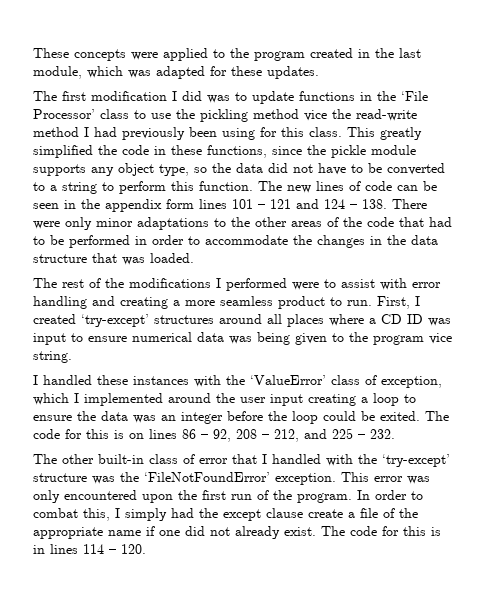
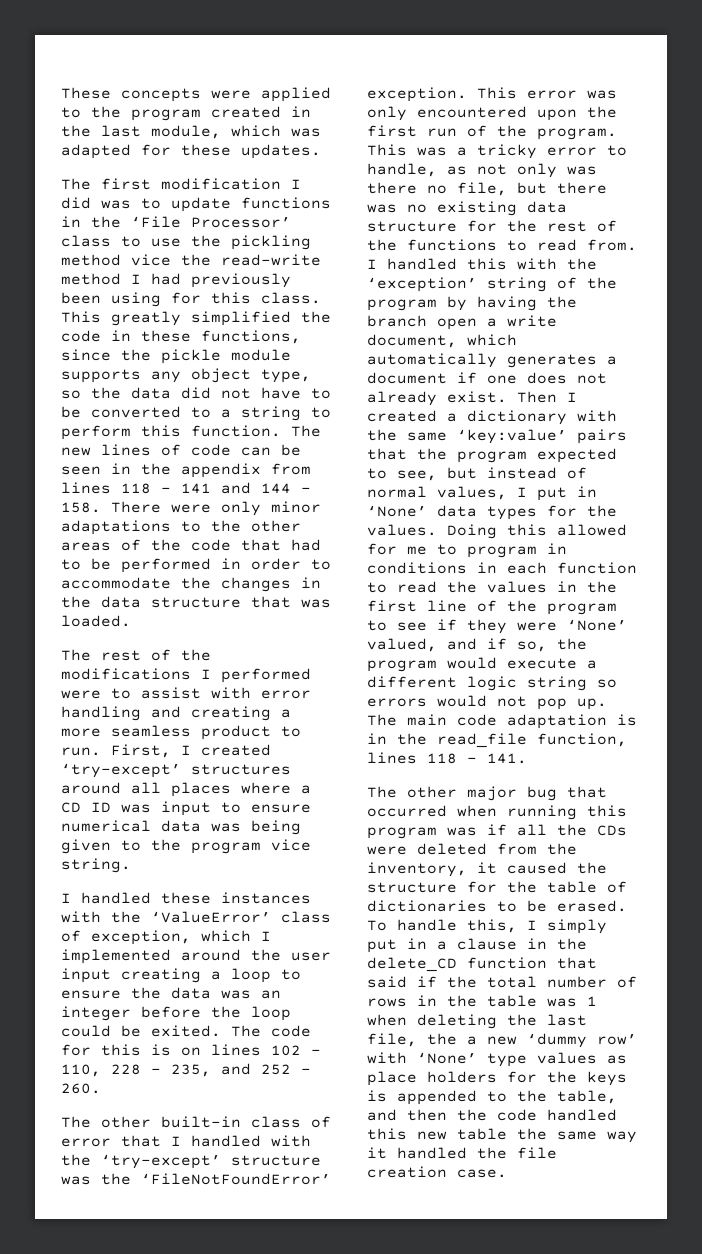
[166,199,387,209] form lines 101 – 121 and 124 – 138. -> [271,463,311,475] [61,482,311,494] [61,502,101,513] from lines 118 – 141 and 144 – 158.
[182,428,395,442] 86 – 92, 208 – 212, and 225 – 232. -> [271,1045,321,1056] [61,1063,311,1077] [61,1083,101,1094] 102 – 110, 228 – 235, and 252 – 260.
[357,490,423,500] [33,508,418,521] [33,526,441,539] [33,544,146,554] In order to combat this, I simply had the except clause create a file of the appropriate name if one did not already exist. The code for this is in lines 114 – 120. -> [367,144,627,159] [367,163,597,178] [367,182,607,196] [367,201,567,216] [367,220,617,232] [367,239,637,251] [367,258,597,270] [367,277,617,292] [367,296,577,311] [367,315,557,330] [367,334,517,348] [367,353,617,368] [367,372,607,384] [367,391,577,406] [367,410,617,425] [367,429,627,444] [367,448,617,463] [367,467,587,481] [367,486,597,501] [367,505,617,520] [367,524,627,539] [367,543,567,558] [367,562,637,574] [367,581,617,593] [367,600,617,615] [367,619,627,634] [367,638,587,652] [367,657,597,672] [367,676,617,691] [367,695,607,710] [367,714,637,729] [367,733,627,748] [367,752,527,764] [367,786,607,801] [367,805,627,820] [367,824,627,839] [367,843,577,855] [367,862,607,877] [367,881,627,893] [367,900,627,912] [367,919,607,934] [367,938,587,953] [367,957,597,972] [367,976,637,988] [367,995,597,1007] [367,1014,587,1029] [367,1033,637,1048] [367,1052,627,1067] [367,1071,627,1086] [367,1090,617,1105] [367,1109,617,1121] [367,1128,637,1143] [367,1147,557,1159] [367,1166,507,1178] This was a tricky error to handle, as not only was there no file, but there was no existing data structure for the rest of the functions to read from. I handled this with the ‘exception’ string of the program by having the branch open a write document, which automatically generates a document if one does not already exist. Then I created a dictionary with the same ‘key:value’ pairs that the program expected to see, but instead of normal values, I put in ‘None’ data types for the values. Doing this allowed for me to program in conditions in each function to read the values in the first line of the program to see if they were ‘None’ valued, and if so, the program would execute a different logic string so errors would not pop up. The main code adaptation is in the read_file function, lines 118 – 141. // The other major bug that occurred when running this program was if all the CDs were deleted from the inventory, it caused the structure for the table of dictionaries to be erased. To handle this, I simply put in a clause in the delete_CD function that said if the total number of rows in the table was 1 when deleting the last file, the a new ‘dummy row’ with ‘None’ type values as place holders for the keys is appended to the table, and then the code handled this new table the same way it handled the file creation case.

